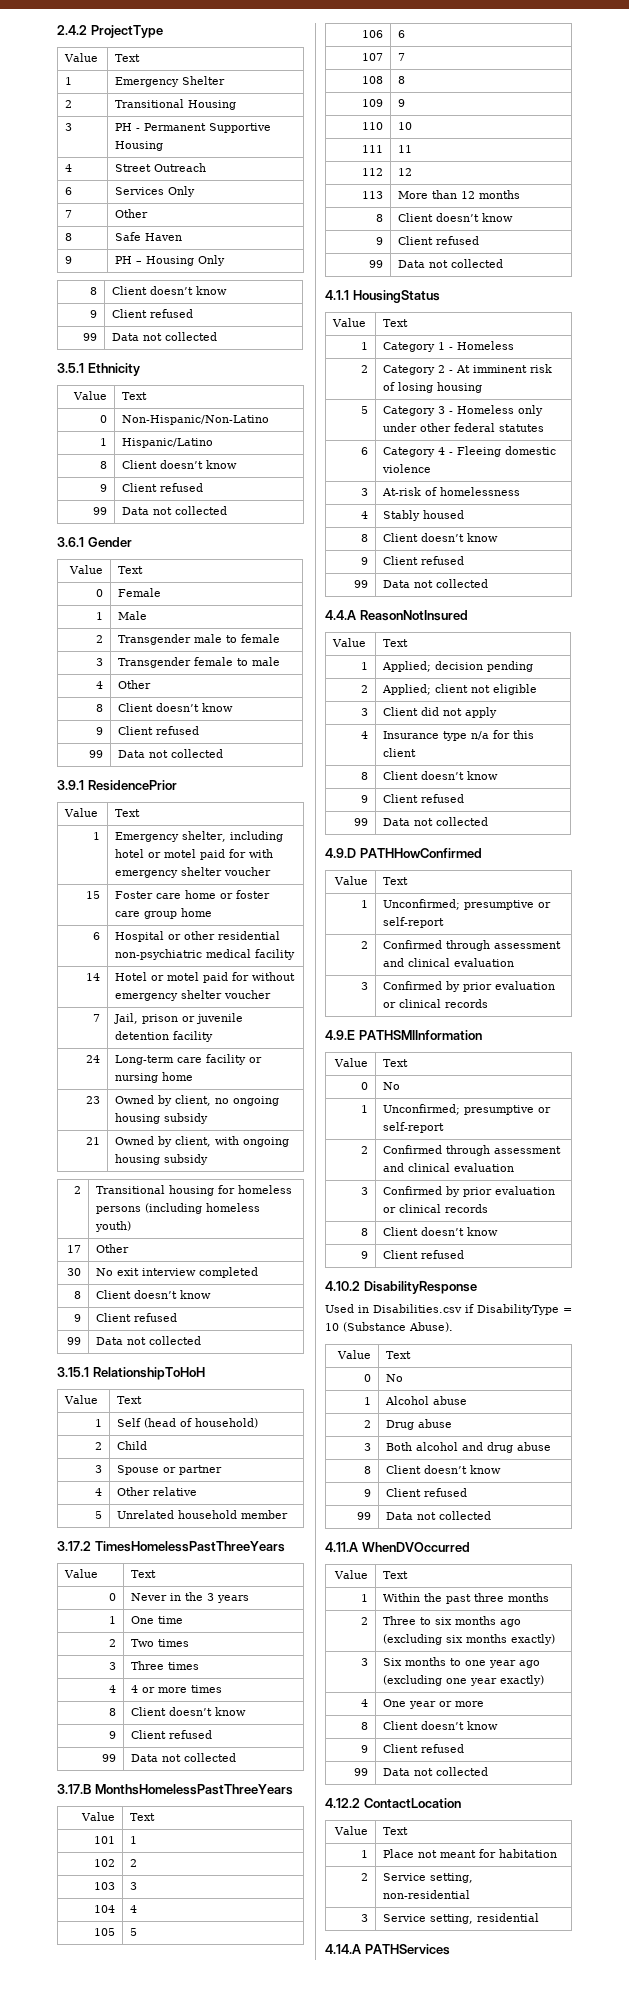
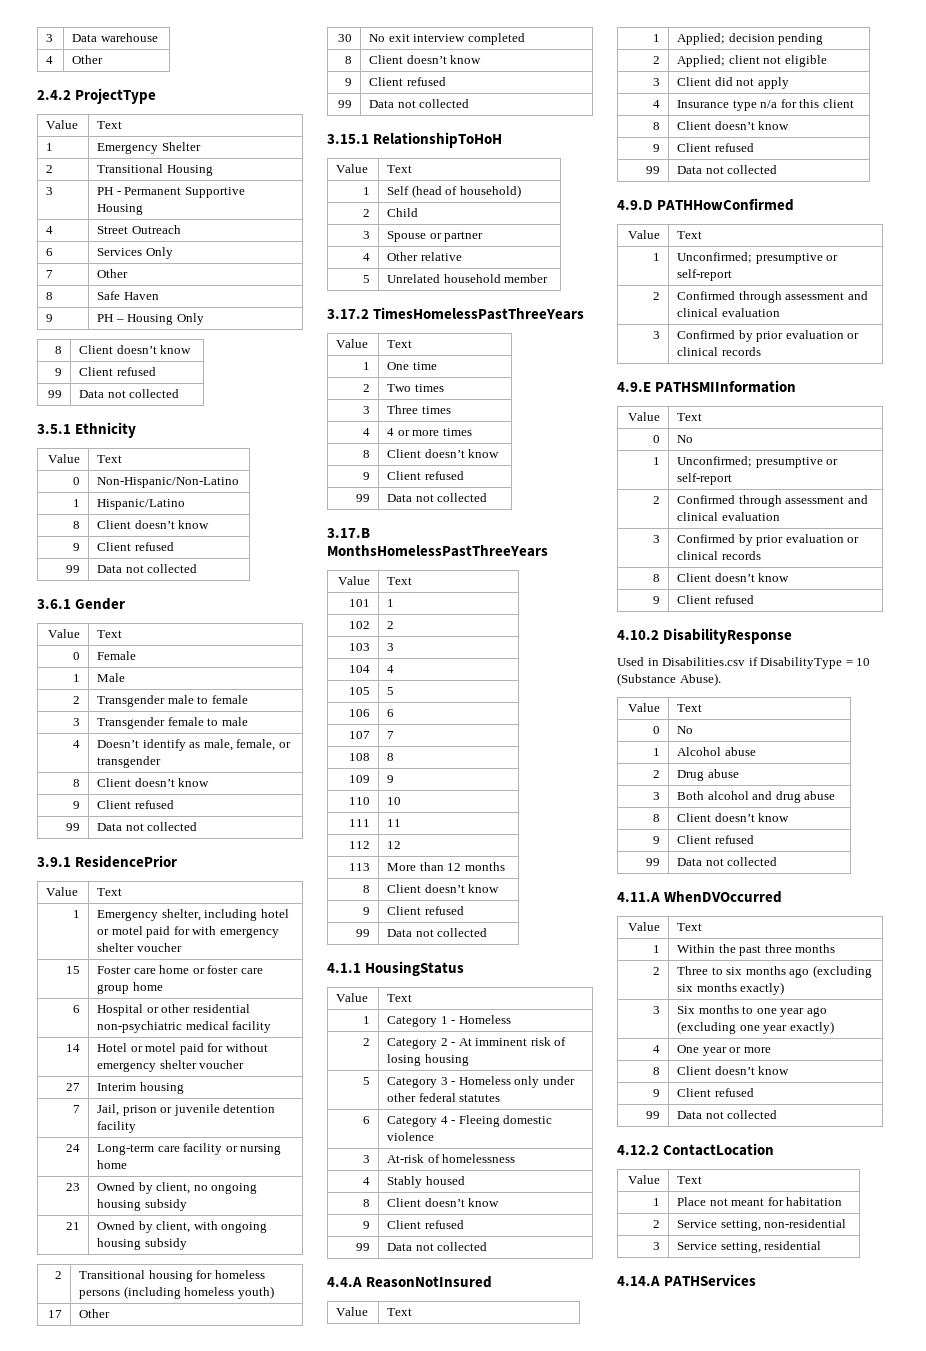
(57, 30) none -> [46,34,54,42] [72,33,158,42] [46,56,54,64] [72,55,104,64] 3 | Data warehouse // 4 | Other //
[118,680,152,689] Other -> [97,739,291,751] [97,756,162,768] Doesn’t identify as male, female, or transgender
(272, 994) none -> [65,1083,80,1091] [97,1082,184,1094] // 27 | Interim housing
[108,1593,116,1601] [131,1592,250,1603] // 0 | Never in the 3 years -> (413, 344) none

